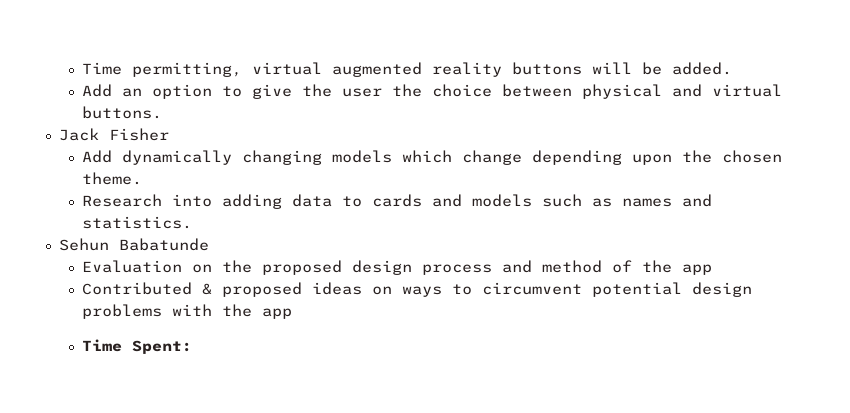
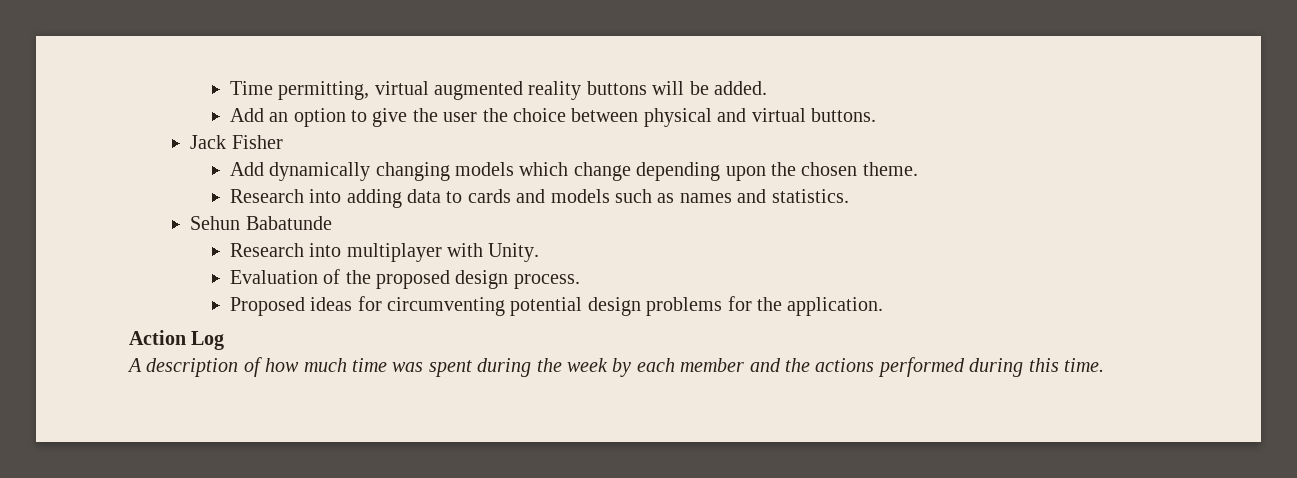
(210, 244) none -> [229,243,540,262] // Research into multiplayer with Unity.
[191,264,212,273] on -> [323,269,341,284] of
[421,260,712,275] [81,282,752,297] [81,304,292,319] [81,339,192,354] process and method of the app // Contributed & proposed ideas on ways to circumvent potential design problems with the app // Time Spent: -> [513,274,580,289] [229,296,884,316] [129,330,225,350] [127,357,1104,377] process. // Proposed ideas for circumventing potential design problems for the application. // Action Log // A description of how much time was spent during the week by each member and the actions performed during this time.

